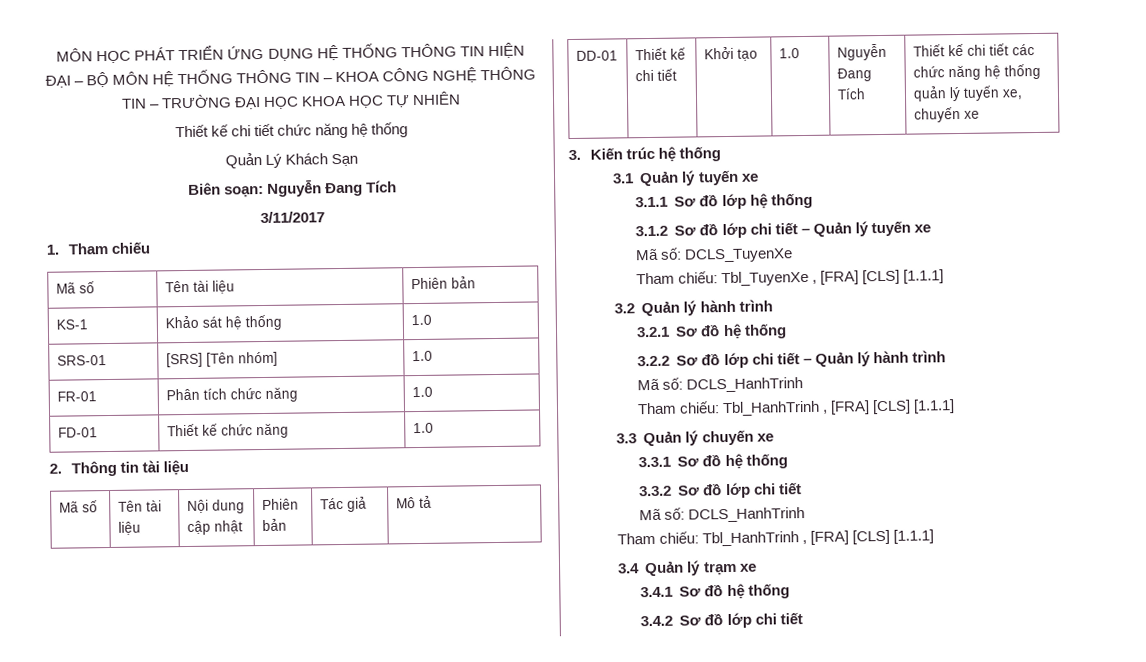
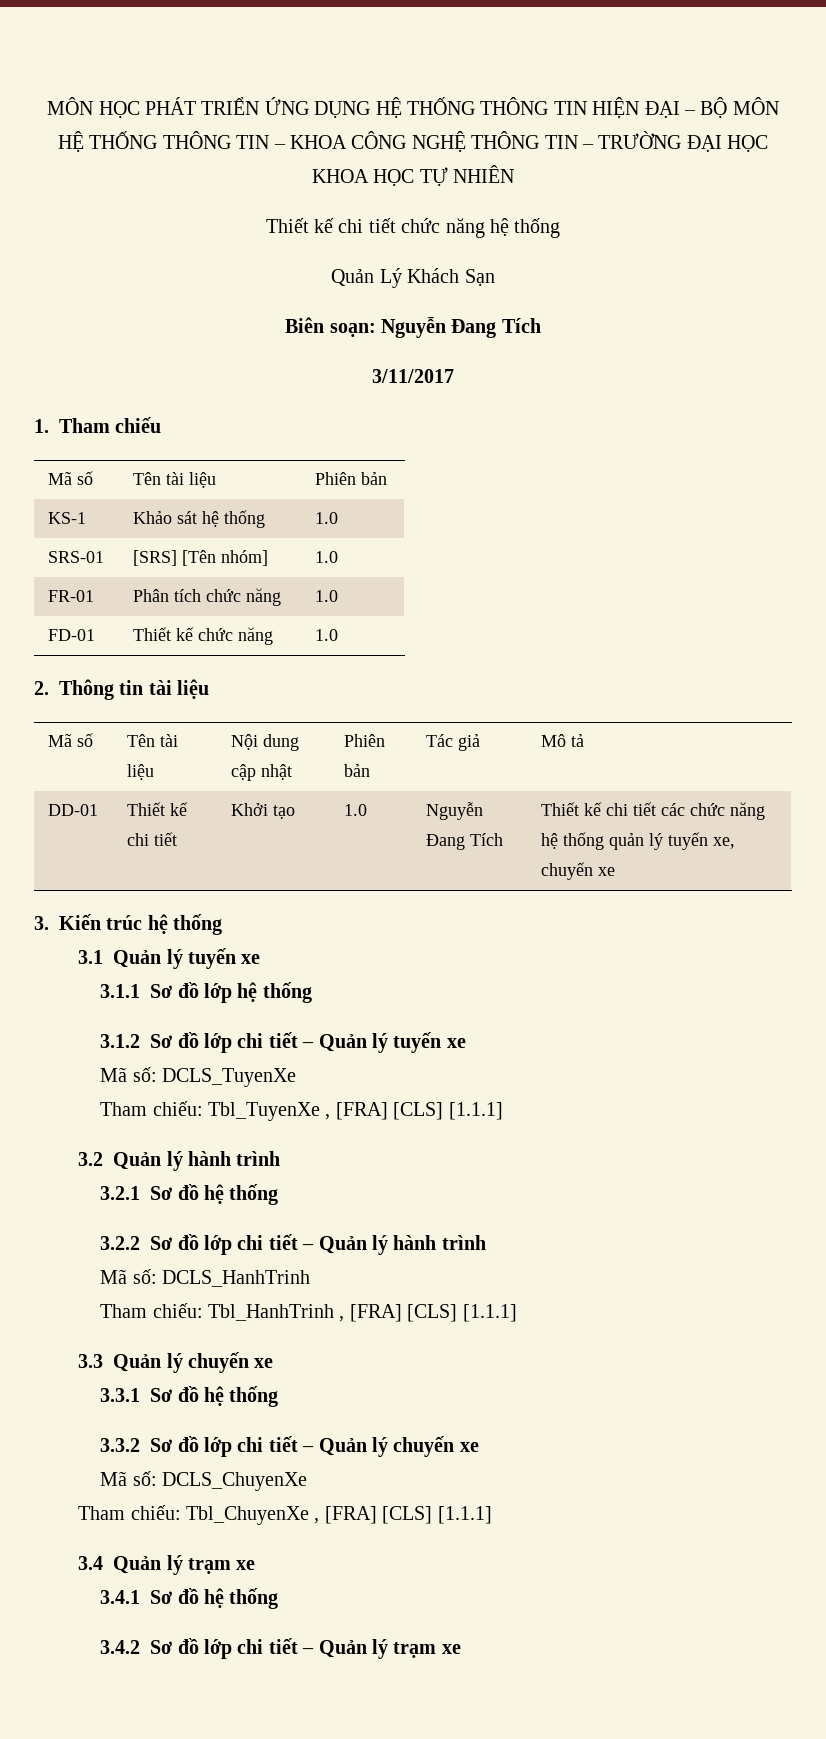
[638,507,805,523] [616,531,800,547] // Mã số: DCLS_HanhTrinh // Tham chiếu: Tbl_HanhTrinh -> [302,1436,479,1457] [100,1471,308,1491] [78,1505,309,1525] – Quản lý chuyến xe // Mã số: DCLS_ChuyenXe // Tham chiếu: Tbl_ChuyenXe
(803, 618) none -> [302,1639,461,1659] – Quản lý trạm xe

